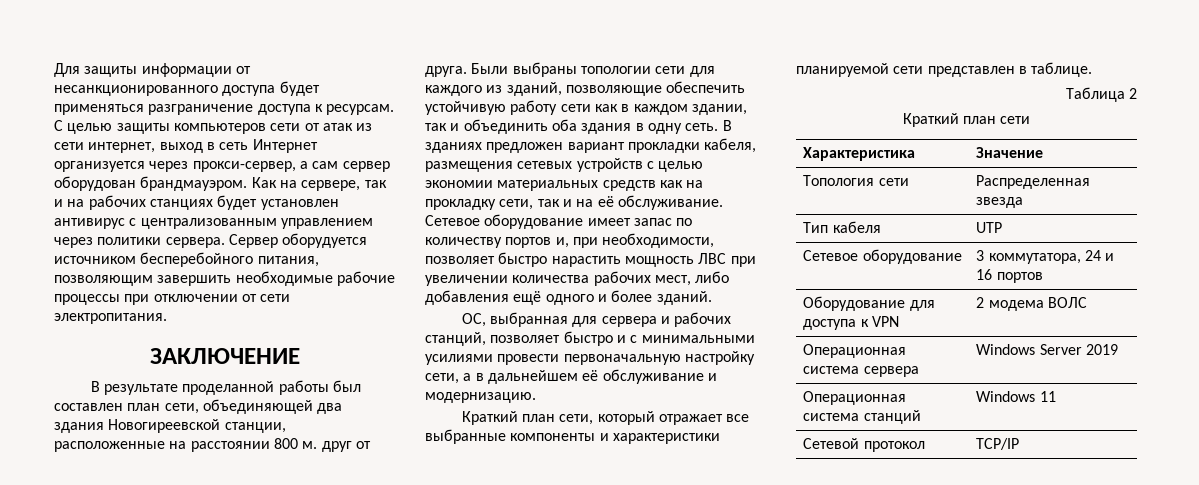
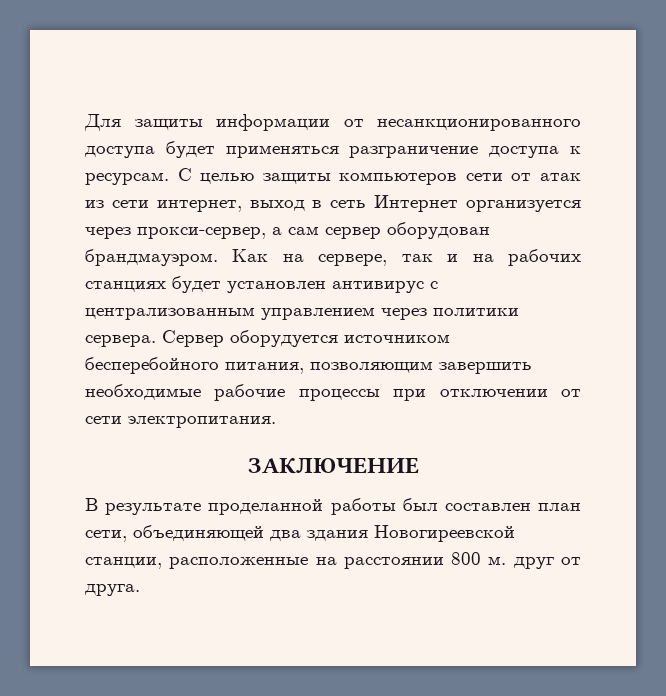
[471,62,715,77] [425,81,746,96] [425,100,747,115] [425,119,732,134] [425,138,757,153] [425,158,704,172] [425,180,704,191] [425,195,723,210] [425,214,693,229] [425,233,715,248] [425,252,756,267] [425,271,730,286] [425,290,712,305] [461,312,732,327] [425,331,755,346] [425,351,755,365] [425,369,717,384] [425,392,536,403] [461,411,750,425] [425,429,720,444] [796,62,1093,77] [1065,87,1137,102] [902,113,1031,127] [803,147,916,161] [976,147,1044,158] [803,175,909,186] [976,175,1091,189] [976,197,1024,208] [803,221,881,233] [976,222,1003,233] [803,249,962,264] [976,250,1115,264] [976,269,1043,283] [803,296,935,311] [803,316,899,330] [976,297,1087,311] [803,344,907,358] [803,366,919,377] [976,344,1118,355] [803,391,907,405] [803,410,921,424] [976,391,1056,402] [803,438,925,452] [976,438,1020,450] Были выбраны топологии сети для каждого из зданий, позволяющие обеспечить устойчивую работу сети как в каждом здании, так и объединить оба здания в одну сеть. В зданиях предложен вариант прокладки кабеля, размещения сетевых устройств с целью экономии материальных средств как на прокладку сети, так и на её обслуживание. Сетевое оборудование имеет запас по количеству портов и, при необходимости, позволяет быстро нарастить мощность ЛВС при увеличении количества рабочих мест, либо добавления ещё одного и более зданий. // ОС, выбранная для сервера и рабочих станций, позволяет быстро и с минимальными усилиями провести первоначальную настройку сети, а в дальнейшем её обслуживание и модернизацию. // Краткий план сети, который отражает все выбранные компоненты и характеристики планируемой сети представлен в таблице. // Таблица 2 // Краткий план сети // Характеристика | Значение // Топология сети | Распределенная звезда // Тип кабеля | UTP // Сетевое оборудование | 3 коммутатора, 24 и 16 портов // Оборудование для доступа к VPN | 2 модема ВОЛС // Операционная система сервера | Windows Server 2019 // Операционная система станций | Windows 11 // Сетевой протокол | TCP/IP -> (140, 590) none

